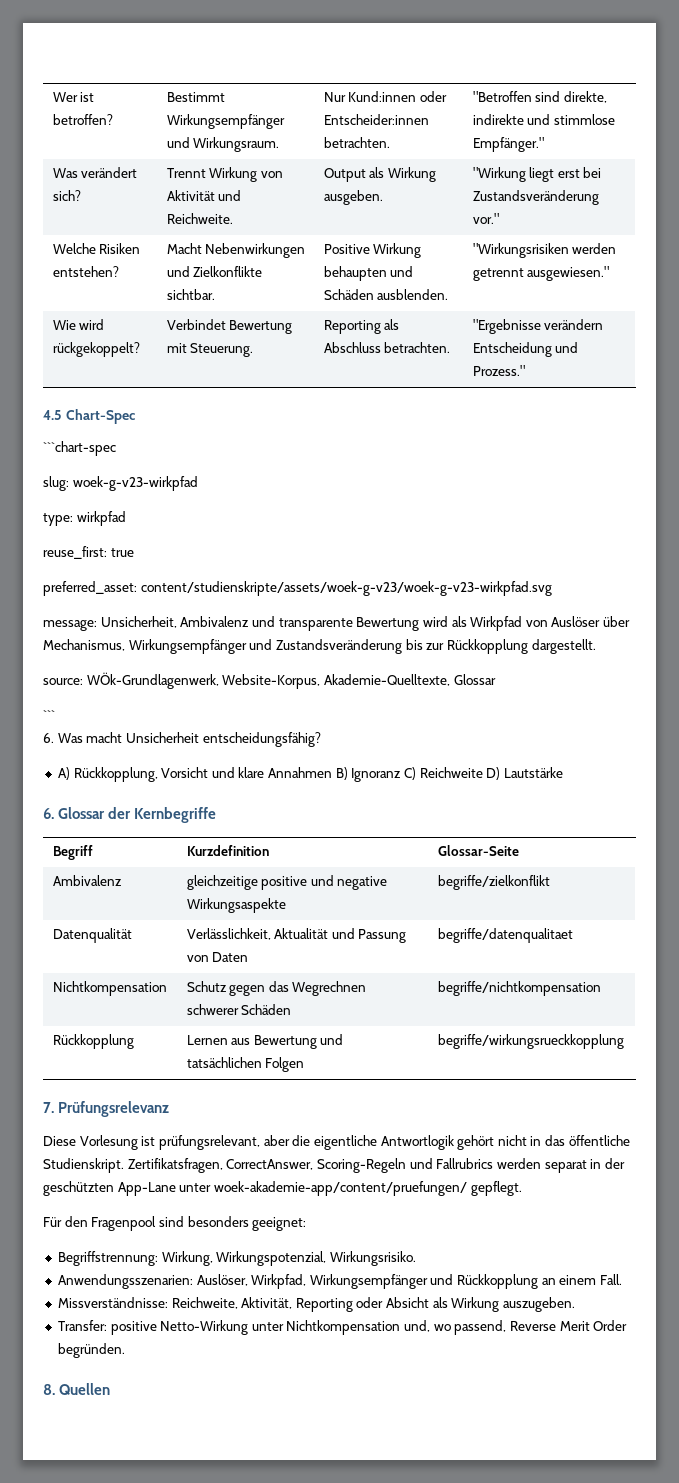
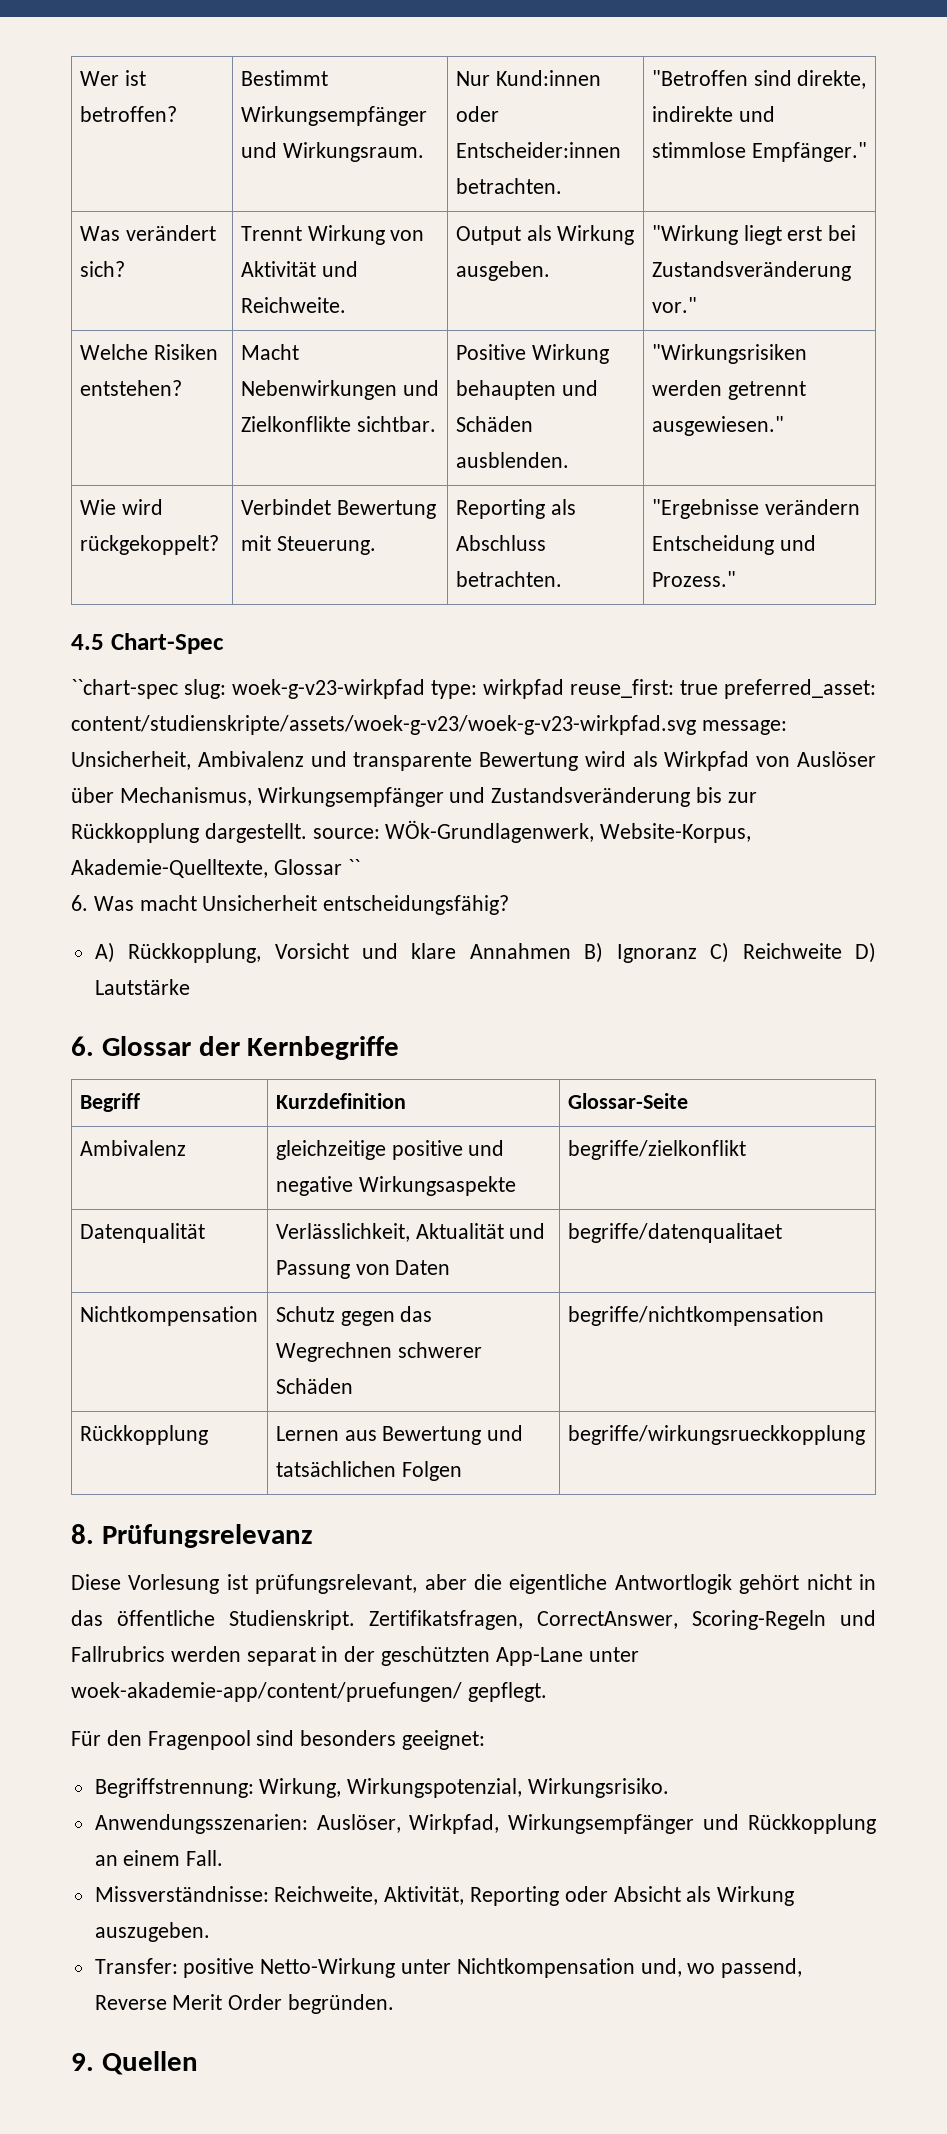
[43,441,116,456] ```chart-spec // -> [71,679,178,699] ``chart-spec
(198, 483) // -> (425, 689) none
(126, 518) // -> (564, 689) none
(134, 552) // -> (718, 687) none
(552, 588) // -> (696, 725) none
(596, 646) // -> (307, 833) none
[43,710,55,720] // ``` -> [347,859,360,875] ``
[43,1102,54,1113] 7. -> [71,1524,94,1544] 8.
[43,1384,55,1395] 8. -> [71,2053,94,2071] 9.

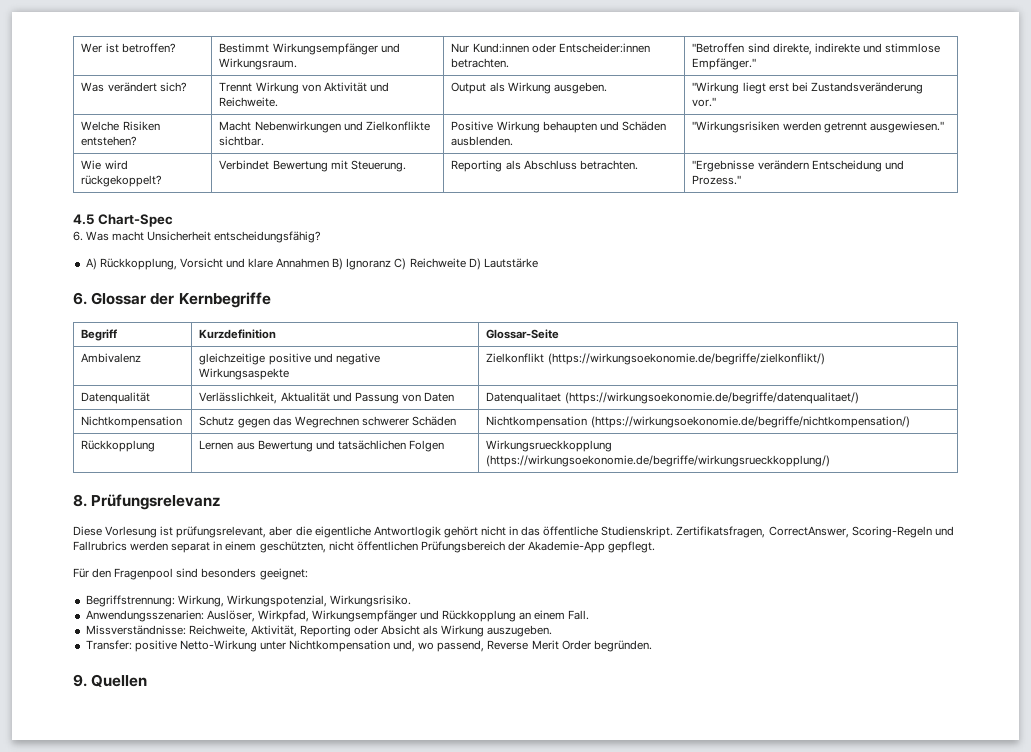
[71,679,876,699] [71,715,787,735] [71,751,877,771] [71,787,757,807] [71,820,752,843] [71,859,360,878] // ``chart-spec slug: woek-g-v23-wirkpfad type: wirkpfad reuse_first: true preferred_asset: content/studienskripte/assets/woek-g-v23/woek-g-v23-wirkpfad.svg message: Unsicherheit, Ambivalenz und transparente Bewertung wird als Wirkpfad von Auslöser über Mechanismus, Wirkungsempfänger und Zustandsveränderung bis zur Rückkopplung dargestellt. source: WÖk-Grundlagenwerk, Website-Korpus, Akademie-Quelltexte, Glossar `` -> (173, 220) none
[567,1140,746,1160] begriffe/zielkonflikt -> [486,353,825,365] Zielkonflikt (https://wirkungsoekonomie.de/begriffe/zielkonflikt/)
[567,1223,782,1243] begriffe/datenqualitaet -> [486,392,859,404] Datenqualitaet (https://wirkungsoekonomie.de/begriffe/datenqualitaet/)
[567,1306,824,1326] begriffe/nichtkompensation -> [486,416,910,428] Nichtkompensation (https://wirkungsoekonomie.de/begriffe/nichtkompensation/)
[567,1425,865,1445] begriffe/wirkungsrueckkopplung -> [486,440,613,452] [486,455,831,467] Wirkungsrueckkopplung (https://wirkungsoekonomie.de/begriffe/wirkungsrueckkopplung/)
[344,1646,639,1666] [71,1682,462,1702] der geschützten App-Lane unter woek-akademie-app/content/pruefungen/ -> [225,541,606,553] einem geschützten, nicht öffentlichen Prüfungsbereich der Akademie-App

